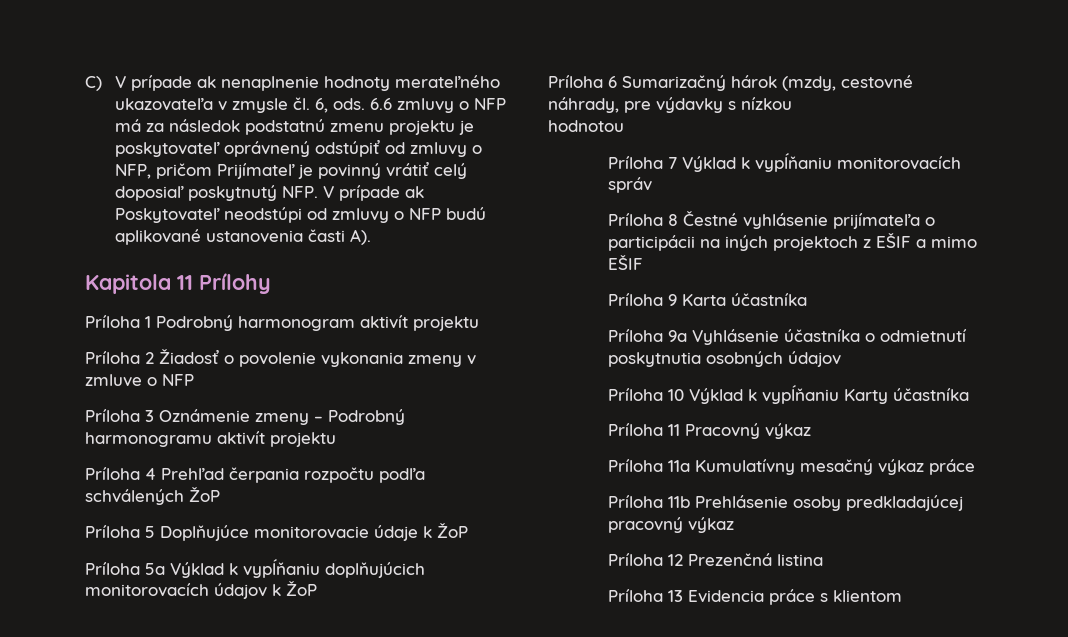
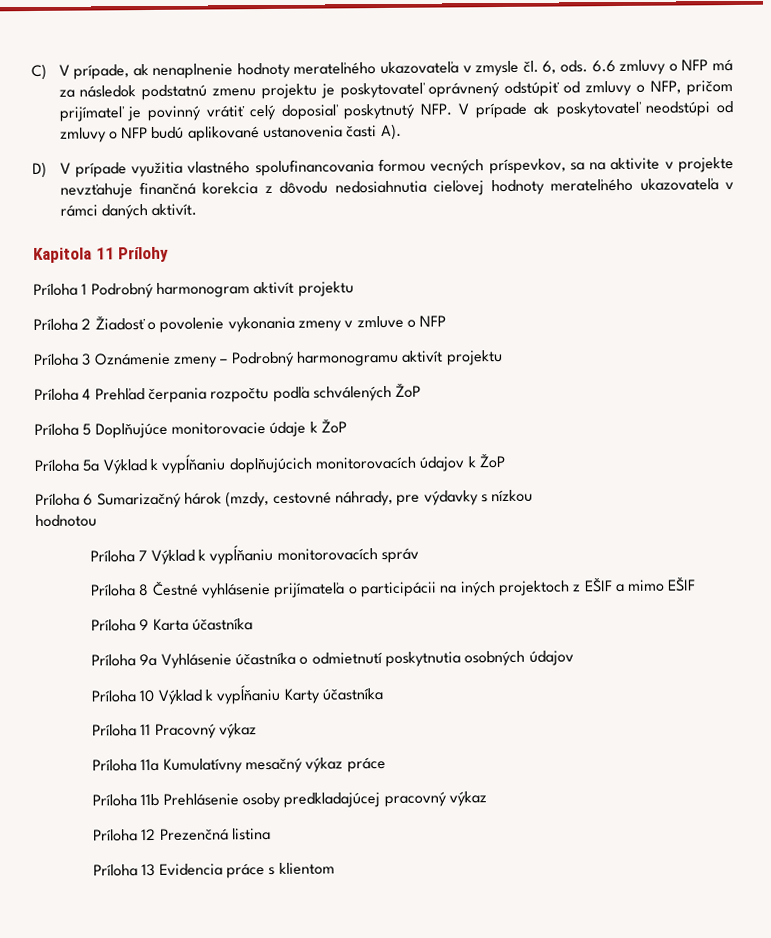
[130,75,192,91] prípade -> [73,64,130,80] prípade,
[216,163,295,179] Prijímateľ -> [58,106,126,122] prijímateľ
[114,208,220,223] Poskytovateľ -> [555,101,642,118] poskytovateľ
(371, 237) none -> [32,157,735,179] [59,178,735,199] [59,203,198,220] // D) V prípade využitia vlastného spolufinancovania formou vecných príspevkov, sa na aktivite v projekte nevzťahuje finančná korekcia z dôvodu nedosiahnutia cieľovej hodnoty merateľného ukazovateľa v rámci daných aktivít.

